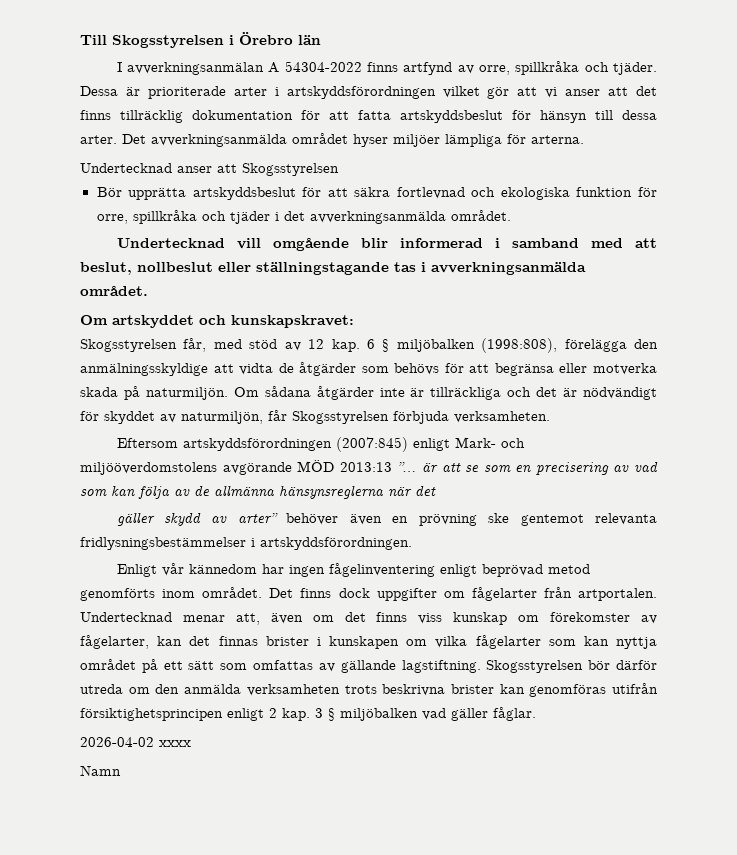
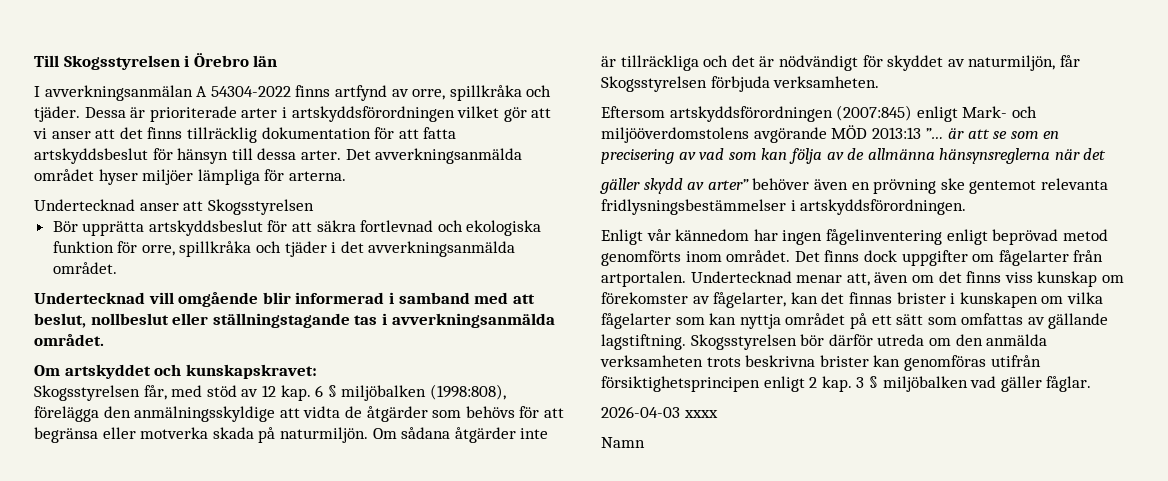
[80,737,154,747] 2026-04-02 -> [601,406,680,418] 2026-04-03

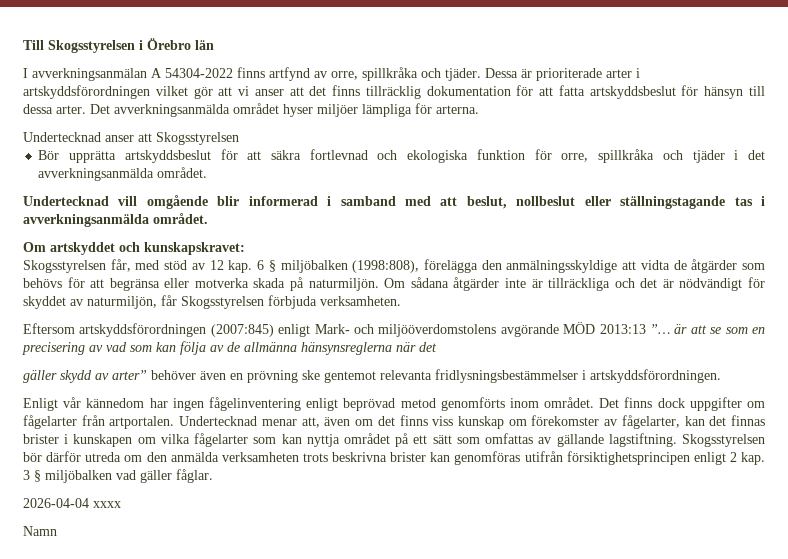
[601,406,680,418] 2026-04-03 -> [23,498,89,508] 2026-04-04

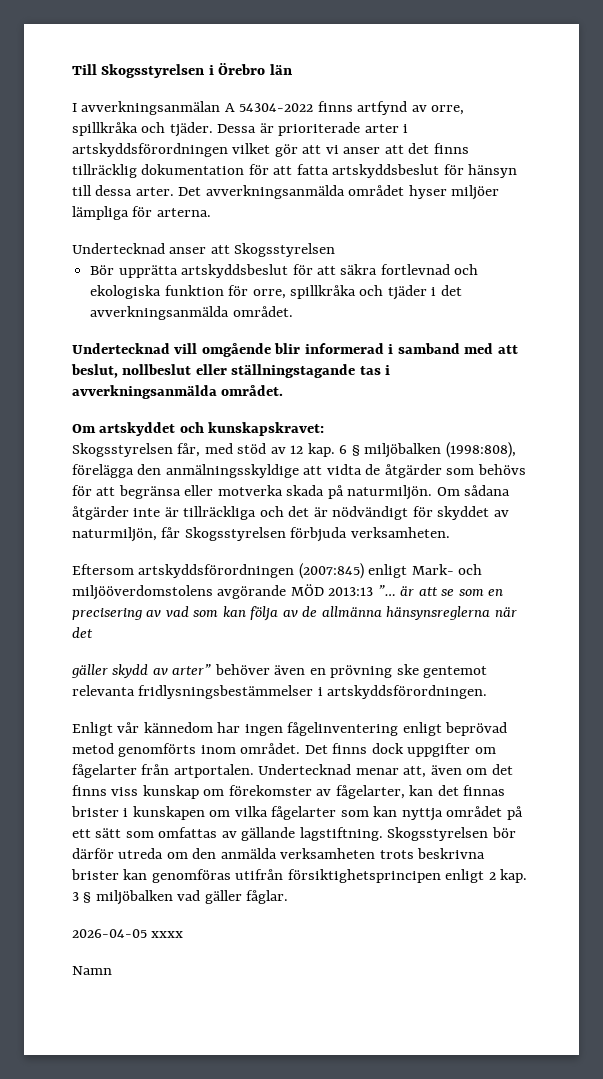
[23,498,89,508] 2026-04-04 -> [72,929,147,938] 2026-04-05

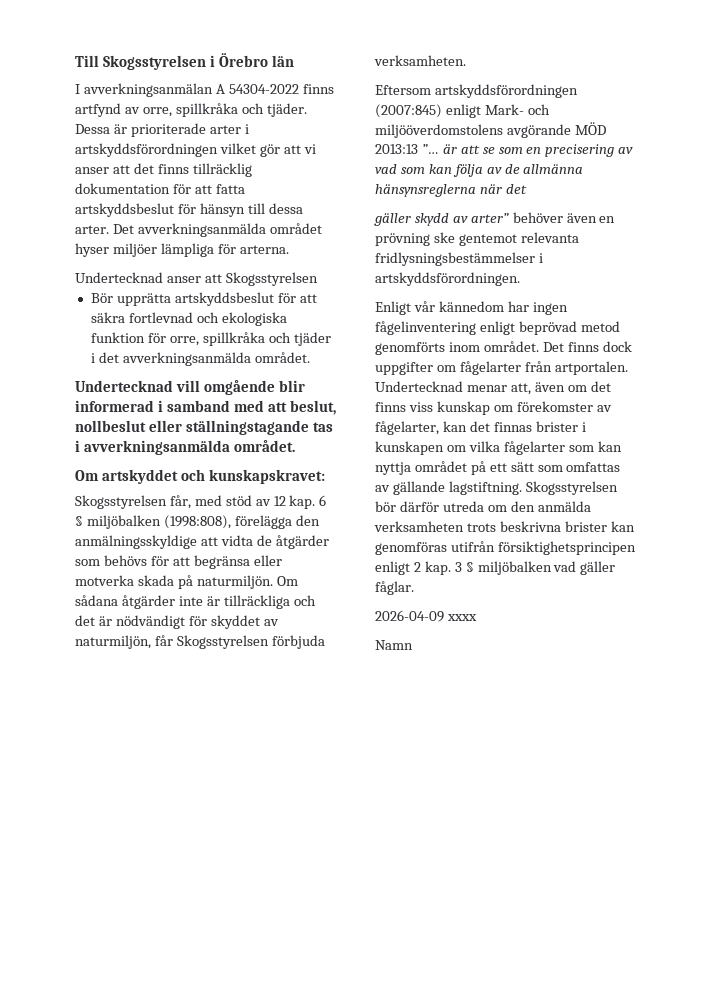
[72,929,147,938] 2026-04-05 -> [375,610,444,622] 2026-04-09

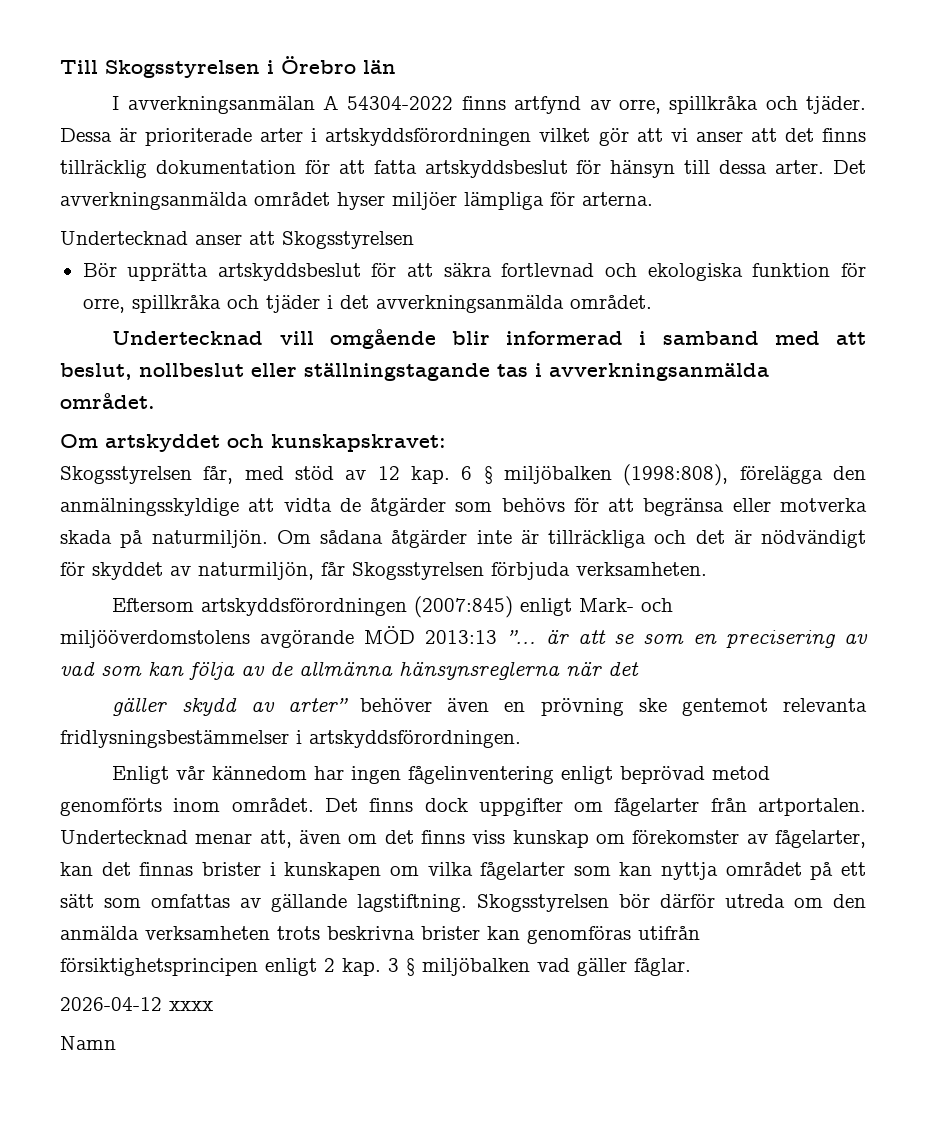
[375,610,444,622] 2026-04-09 -> [60,997,162,1011] 2026-04-12

